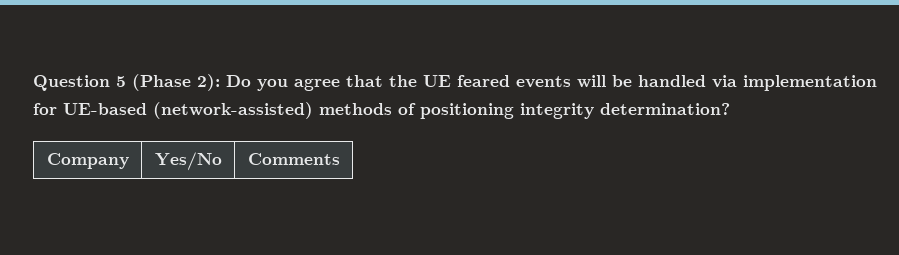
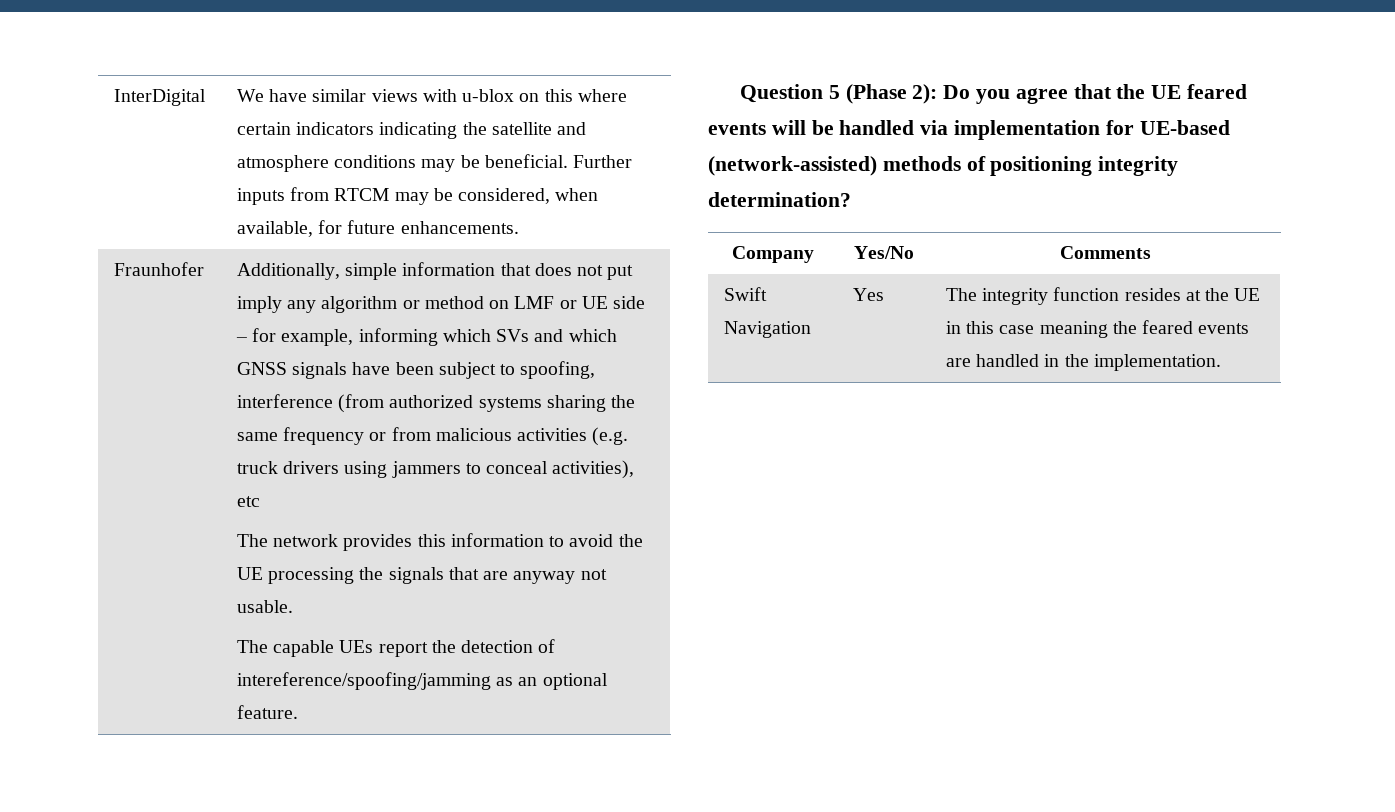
(33, 83) none -> [113,89,206,106] [236,89,628,102] [236,122,587,139] [236,154,633,172] [236,187,599,205] [236,220,519,237] [113,262,204,276] [236,262,634,280] [236,296,646,313] [235,328,617,346] [236,361,596,379] [236,394,636,413] [236,427,629,446] [236,460,635,479] [236,496,260,507] [236,533,643,551] [236,567,607,584] [236,600,293,613] [236,639,556,657] [236,672,608,690] [236,705,298,719] InterDigital | We have similar views with u-blox on this where certain indicators indicating the satellite and atmosphere conditions may be beneficial. Further inputs from RTCM may be considered, when available, for future enhancements. // Fraunhofer | Additionally, simple information that does not put imply any algorithm or method on LMF or UE side – for example, informing which SVs and which GNSS signals have been subject to spoofing, interference (from authorized systems sharing the same frequency or from malicious activities (e.g. truck drivers using jammers to conceal activities), etc // The network provides this information to avoid the UE processing the signals that are anyway not usable. // The capable UEs report the detection of intereference/spoofing/jamming as an optional feature. //
(340, 159) none -> [723,287,767,301] [723,321,811,338] [852,288,884,301] [945,287,1261,305] [945,320,1250,338] [945,354,1221,371] // Swift Navigation | Yes | The integrity function resides at the UE in this case meaning the feared events are handled in the implementation.

